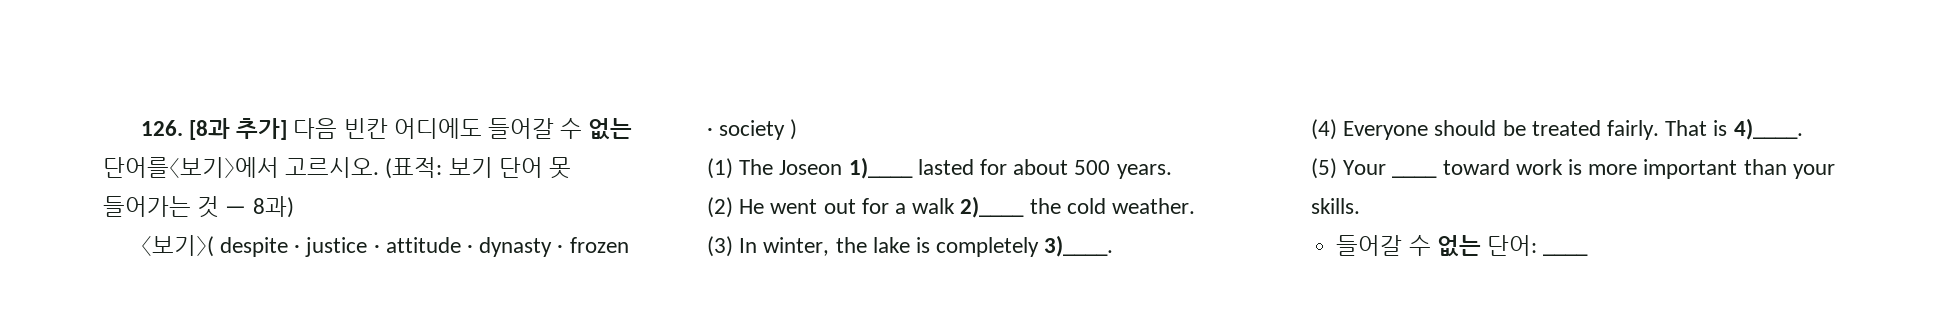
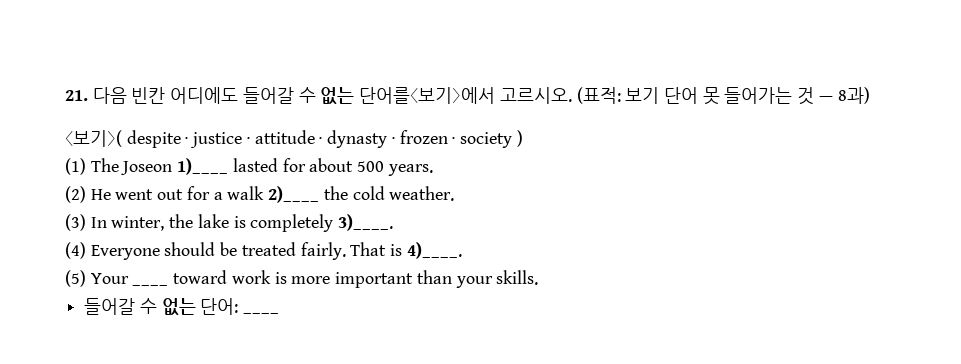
[140,118,288,140] 126. [8과 추가] -> [65,90,88,101] 21.

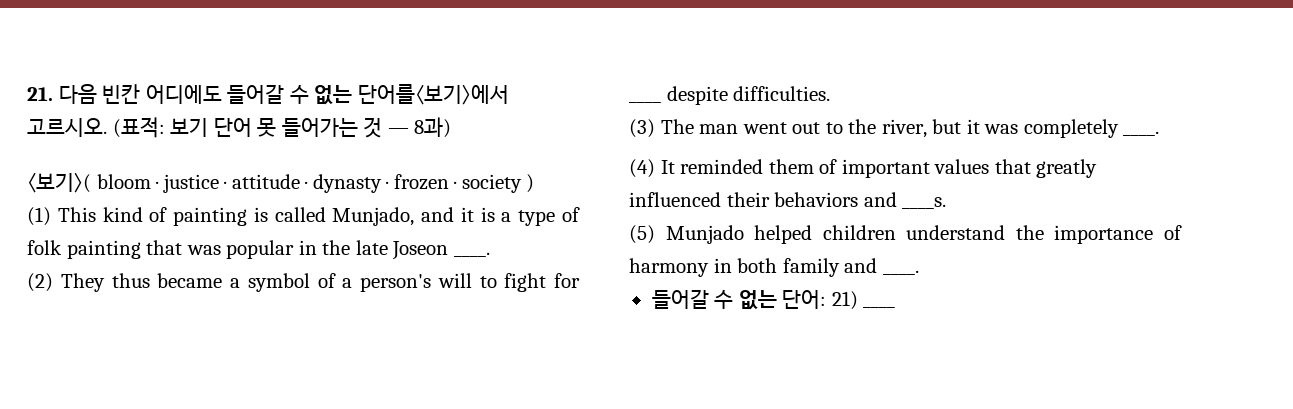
[126,130,181,148] despite -> [96,174,151,189] bloom
[90,158,433,176] [65,186,455,203] [65,214,394,232] [65,242,462,260] [65,270,129,287] [132,284,169,286] [173,270,539,288] The Joseon 1)____ lasted for about 500 years. // (2) He went out for a walk 2)____ the cold weather. // (3) In winter, the lake is completely 3)____. // (4) Everyone should be treated fairly. That is 4)____. // (5) Your ____ toward work is more important than your skills. -> [57,207,581,226] [27,240,490,260] [27,273,580,292] [629,86,831,105] [629,119,1160,138] [629,159,1098,178] [629,192,947,209] [629,225,1182,244] [629,258,919,277] This kind of painting is called Munjado, and it is a type of folk painting that was popular in the late Joseon ____. // (2) They thus became a symbol of a person's will to fight for ____ despite difficulties. // (3) The man went out to the river, but it was completely ____. // (4) It reminded them of important values that greatly influenced their behaviors and ____s. // (5) Munjado helped children understand the importance of harmony in both family and ____.
(239, 306) none -> [831,291,858,310] 21)

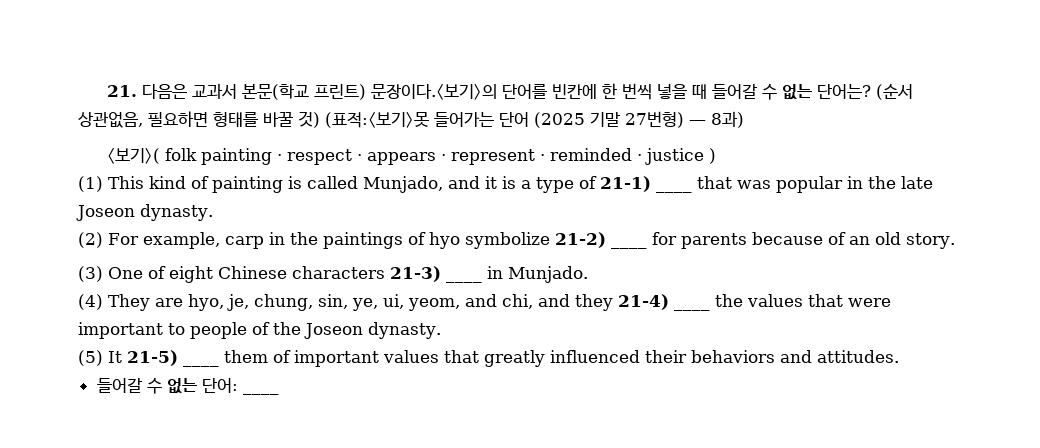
[58,84,509,105] [27,117,383,138] 다음 빈칸 어디에도 들어갈 수 없는 단어를〈보기〉에서 고르시오. (표적: 보기 단어 못 들어가는 것 -> [142,83,914,100] [78,111,684,128] 다음은 교과서 본문(학교 프린트) 문장이다.〈보기〉의 단어를 빈칸에 한 번씩 넣을 때 들어갈 수 없는 단어는? (순서 상관없음, 필요하면 형태를 바꿀 것) (표적:〈보기〉못 들어가는 단어 (2025 기말 27번형)
[96,174,522,193] bloom · justice · attitude · dynasty · frozen · society -> [165,148,705,165] folk painting · respect · appears · represent · reminded · justice
[27,240,141,259] folk painting -> [600,176,692,193] 21-1) ____
[453,252,490,257] ____. -> [140,204,213,221] dynasty.
[60,273,580,292] [629,86,831,105] [629,119,1160,138] [629,159,764,178] They thus became a symbol of a person's will to fight for ____ despite difficulties. // (3) The man went out to the river, but it was completely ____. // (4) It reminded -> [108,232,647,249] [651,232,955,249] [78,266,482,283] [487,266,588,283] [78,294,710,311] [715,294,891,307] [78,322,441,339] [78,350,219,367] For example, carp in the paintings of hyo symbolize 21-2) ____ for parents because of an old story. // (3) One of eight Chinese characters 21-3) ____ in Munjado. // (4) They are hyo, je, chung, sin, ye, ui, yeom, and chi, and they 21-4) ____ the values that were important to people of the Joseon dynasty. // (5) It 21-5) ____
[902,197,947,209] [629,225,1182,244] [629,258,919,277] ____s. // (5) Munjado helped children understand the importance of harmony in both family and ____. -> [817,350,899,363] attitudes.
[831,291,858,310] 21) -> (238, 385) none

